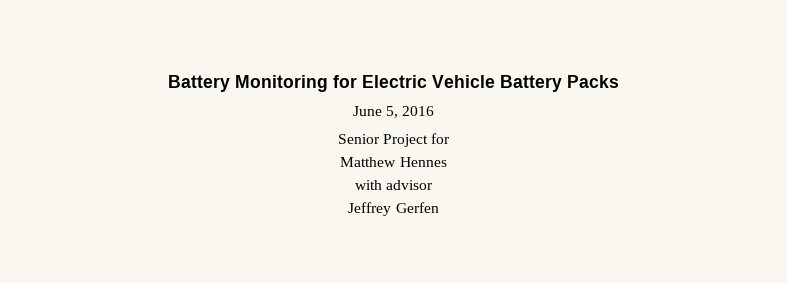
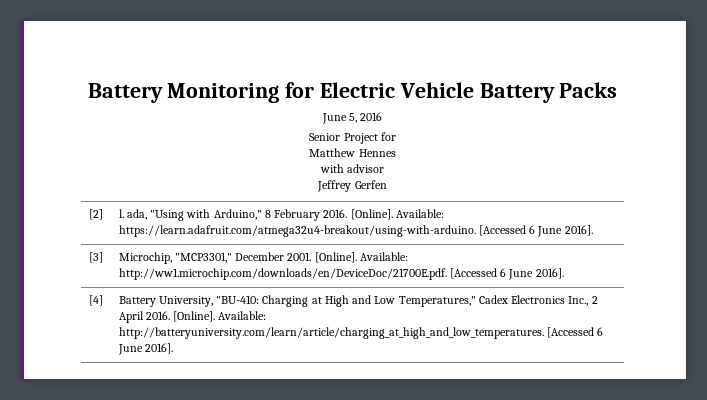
(439, 207) none -> [88,209,103,220] [118,209,444,221] [118,225,593,237] [88,252,103,263] [118,252,408,264] [118,268,564,280] [88,295,103,306] [118,295,598,307] [118,311,267,323] [118,327,604,339] [117,343,174,355] // [2] | l. ada, "Using with Arduino," 8 February 2016. [Online]. Available: https://learn.adafruit.com/atmega32u4-breakout/using-with-arduino. [Accessed 6 June 2016]. // [3] | Microchip, "MCP3301," December 2001. [Online]. Available: http://ww1.microchip.com/downloads/en/DeviceDoc/21700E.pdf. [Accessed 6 June 2016]. // [4] | Battery University, "BU-410: Charging at High and Low Temperatures," Cadex Electronics Inc., 2 April 2016. [Online]. Available: http://batteryuniversity.com/learn/article/charging_at_high_and_low_temperatures. [Accessed 6 June 2016].

